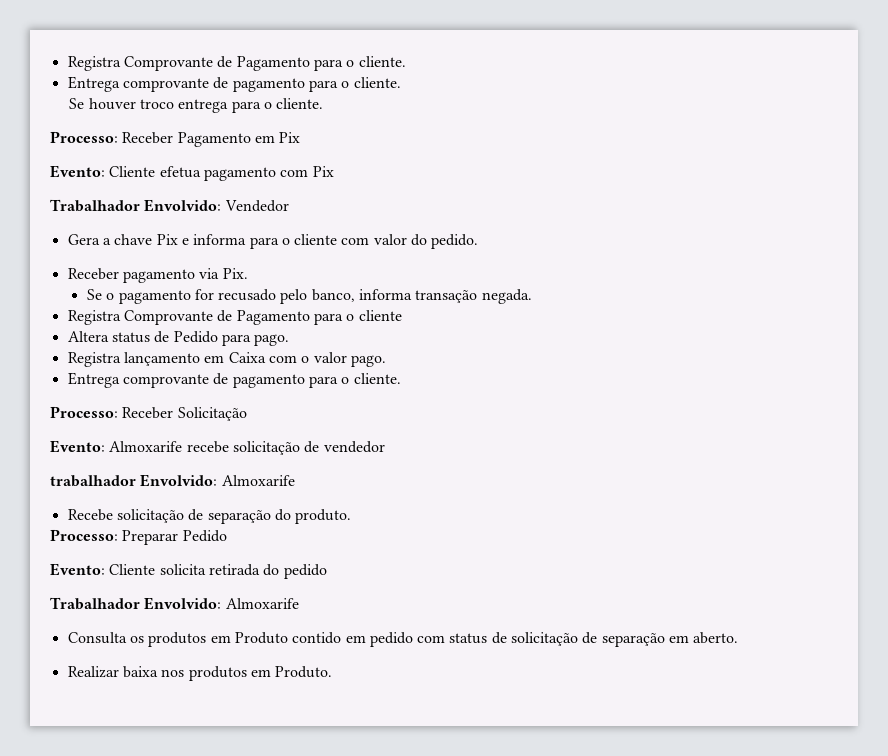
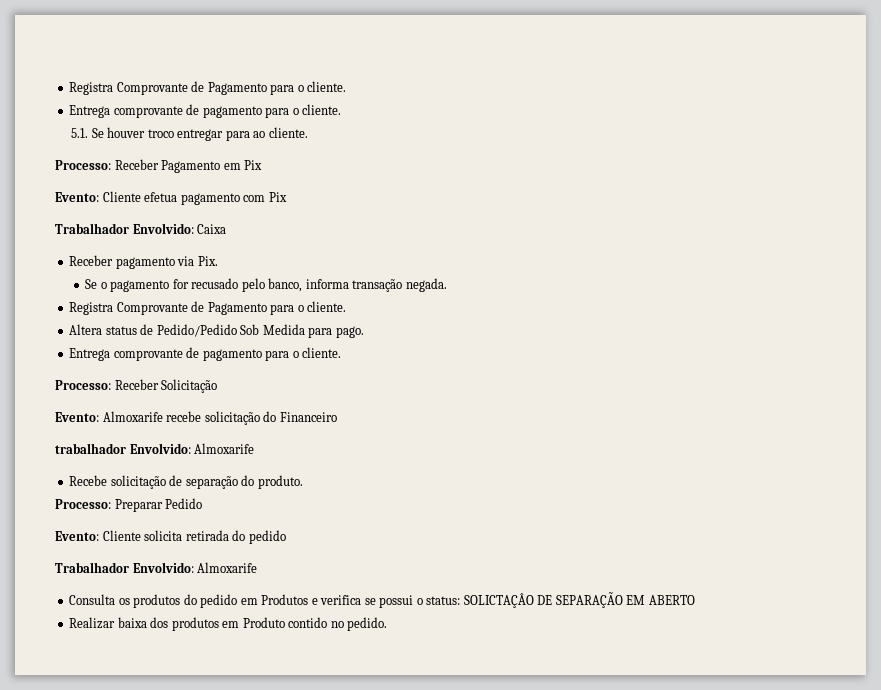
(401, 82) none -> [71,128,89,138] 5.1.
[178,99,272,113] entrega para o -> [177,129,266,141] entregar para ao
[224,200,289,212] [67,234,479,249] Vendedor // Gera a chave Pix e informa para o cliente com valor do pedido. -> [197,224,227,234] Caixa
[358,310,402,321] cliente -> [307,301,347,312] cliente.
[173,331,218,343] Pedido -> [156,324,305,337] Pedido/Pedido Sob Medida
[67,352,386,367] // Registra lançamento em Caixa com o valor pago. -> (364, 332) none
[304,441,385,453] de vendedor -> [263,411,337,422] do Financeiro
[210,632,739,647] [67,666,333,681] em Produto contido em pedido com status de solicitação de separação em aberto. // Realizar baixa nos produtos em Produto. -> [183,592,695,608] [69,617,388,631] do pedido em Produtos e verifica se possui o status: SOLICTAÇÂO DE SEPARAÇÃO EM ABERTO // Realizar baixa dos produtos em Produto contido no pedido.

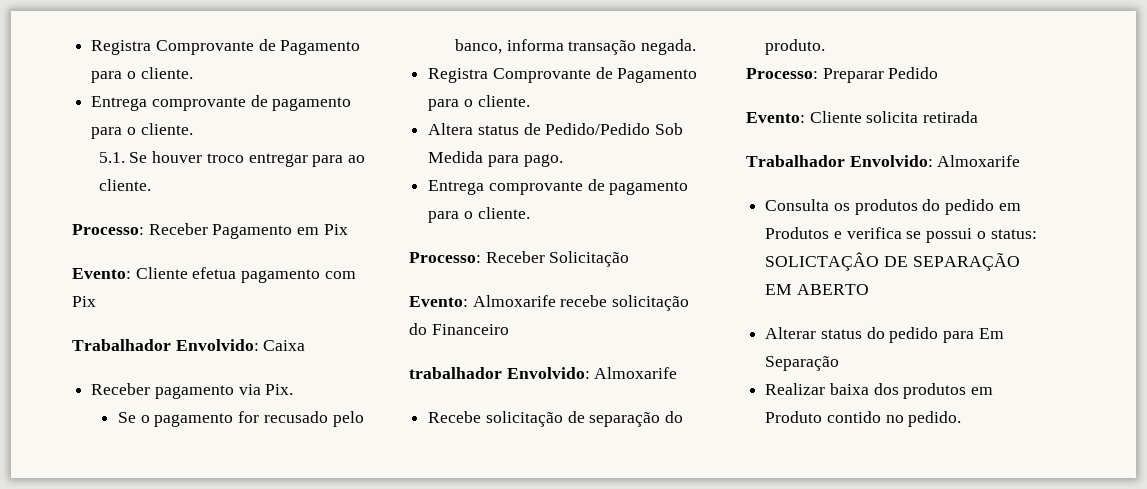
[232,530,286,544] do pedido -> (979, 117) none
(695, 600) none -> [765,327,1004,343] [765,356,840,371] // Alterar status do pedido para Em Separação

